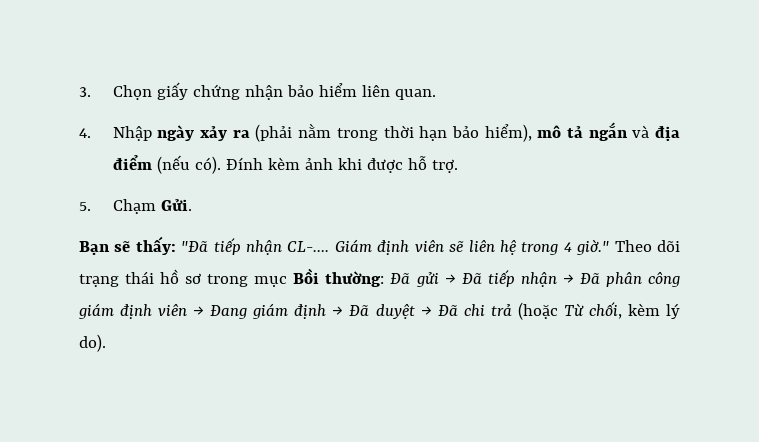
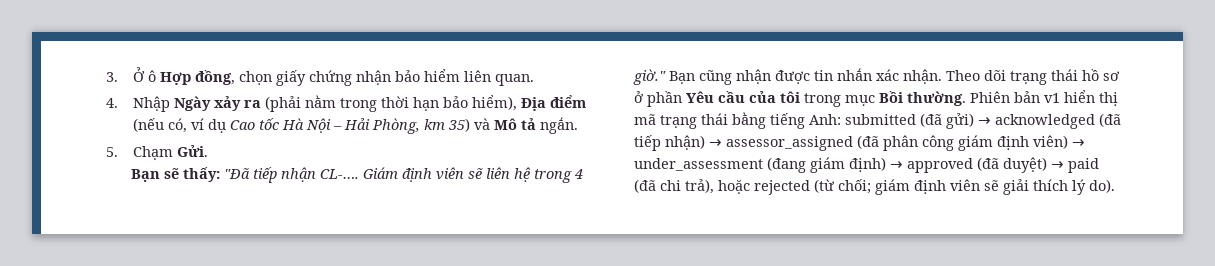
[112,85,152,100] Chọn -> [133,67,273,85] Ở ô Hợp đồng, chọn
[157,125,195,141] ngày -> [174,96,212,111] Ngày
[537,122,680,141] [112,155,458,174] mô tả ngắn và địa điểm (nếu có). Đính kèm ảnh khi được hỗ trợ. -> [521,95,587,111] [133,117,579,134] Địa điểm (nếu có, ví dụ Cao tốc Hà Nội – Hải Phòng, km 35) và Mô tả ngắn.
(610, 247) none -> [669,68,942,85] Bạn cũng nhận được tin nhắn xác nhận.
[207,268,680,287] [78,302,660,320] trong mục Bồi thường: Đã gửi → Đã tiếp nhận → Đã phân công giám định viên → Đang giám định → Đã duyệt → Đã chi trả (hoặc Từ chối, kèm -> [634,90,1118,107] [634,112,1121,129] [634,135,1085,151] [634,157,1099,173] [634,179,1068,195] ở phần Yêu cầu của tôi trong mục Bồi thường. Phiên bản v1 hiển thị mã trạng thái bằng tiếng Anh: submitted (đã gửi) → acknowledged (đã tiếp nhận) → assessor_assigned (đã phân công giám định viên) → under_assessment (đang giám định) → approved (đã duyệt) → paid (đã chi trả), hoặc rejected (từ chối; giám định viên sẽ giải thích

